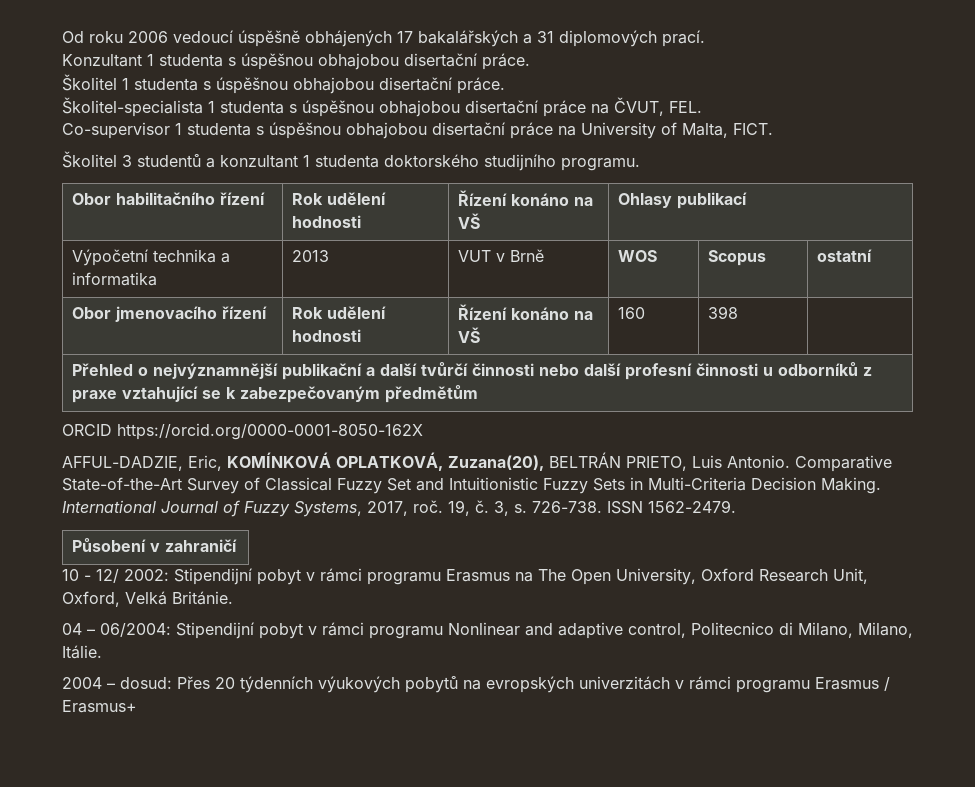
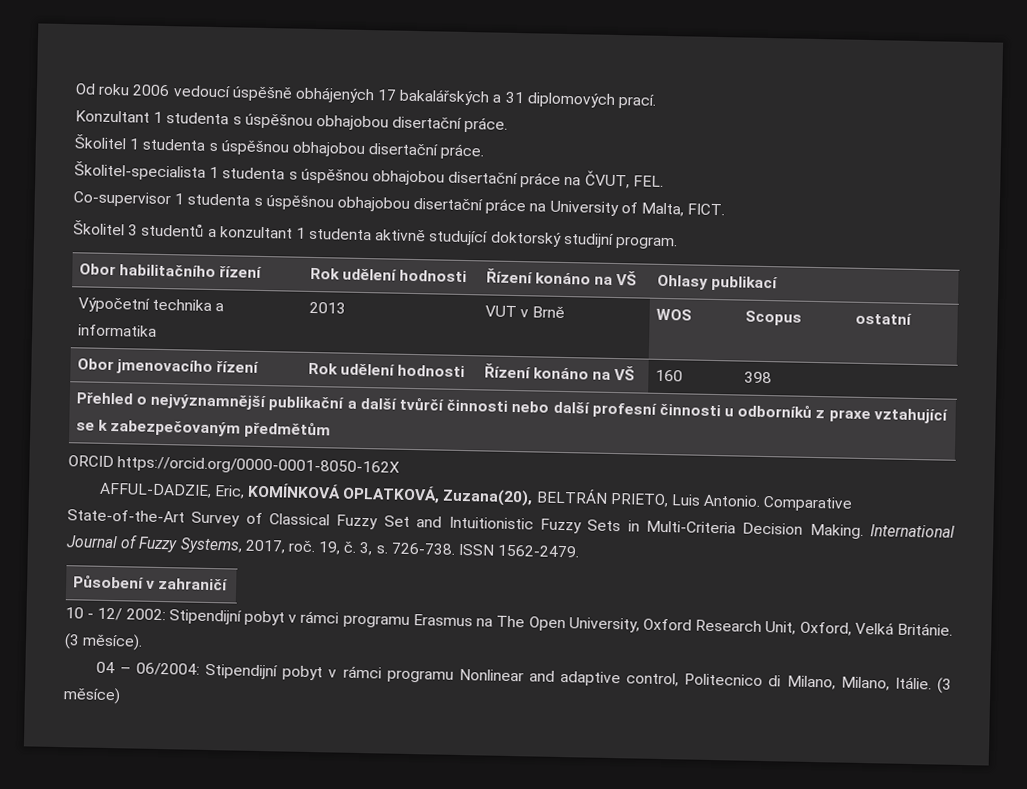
[384,154,640,171] doktorského studijního programu. -> [375,229,679,250] aktivně studující doktorský studijní program.
(233, 598) none -> [64,633,144,651] (3 měsíce).
[62,676,890,693] [62,700,137,713] // 2004 – dosud: Přes 20 týdenních výukových pobytů na evropských univerzitách v rámci programu Erasmus / Erasmus+ -> [936,677,952,694] [63,687,121,705] (3 měsíce)

